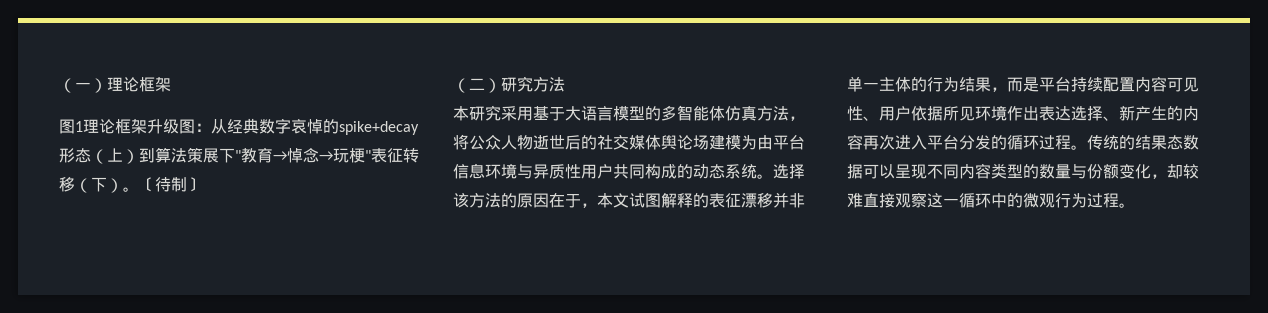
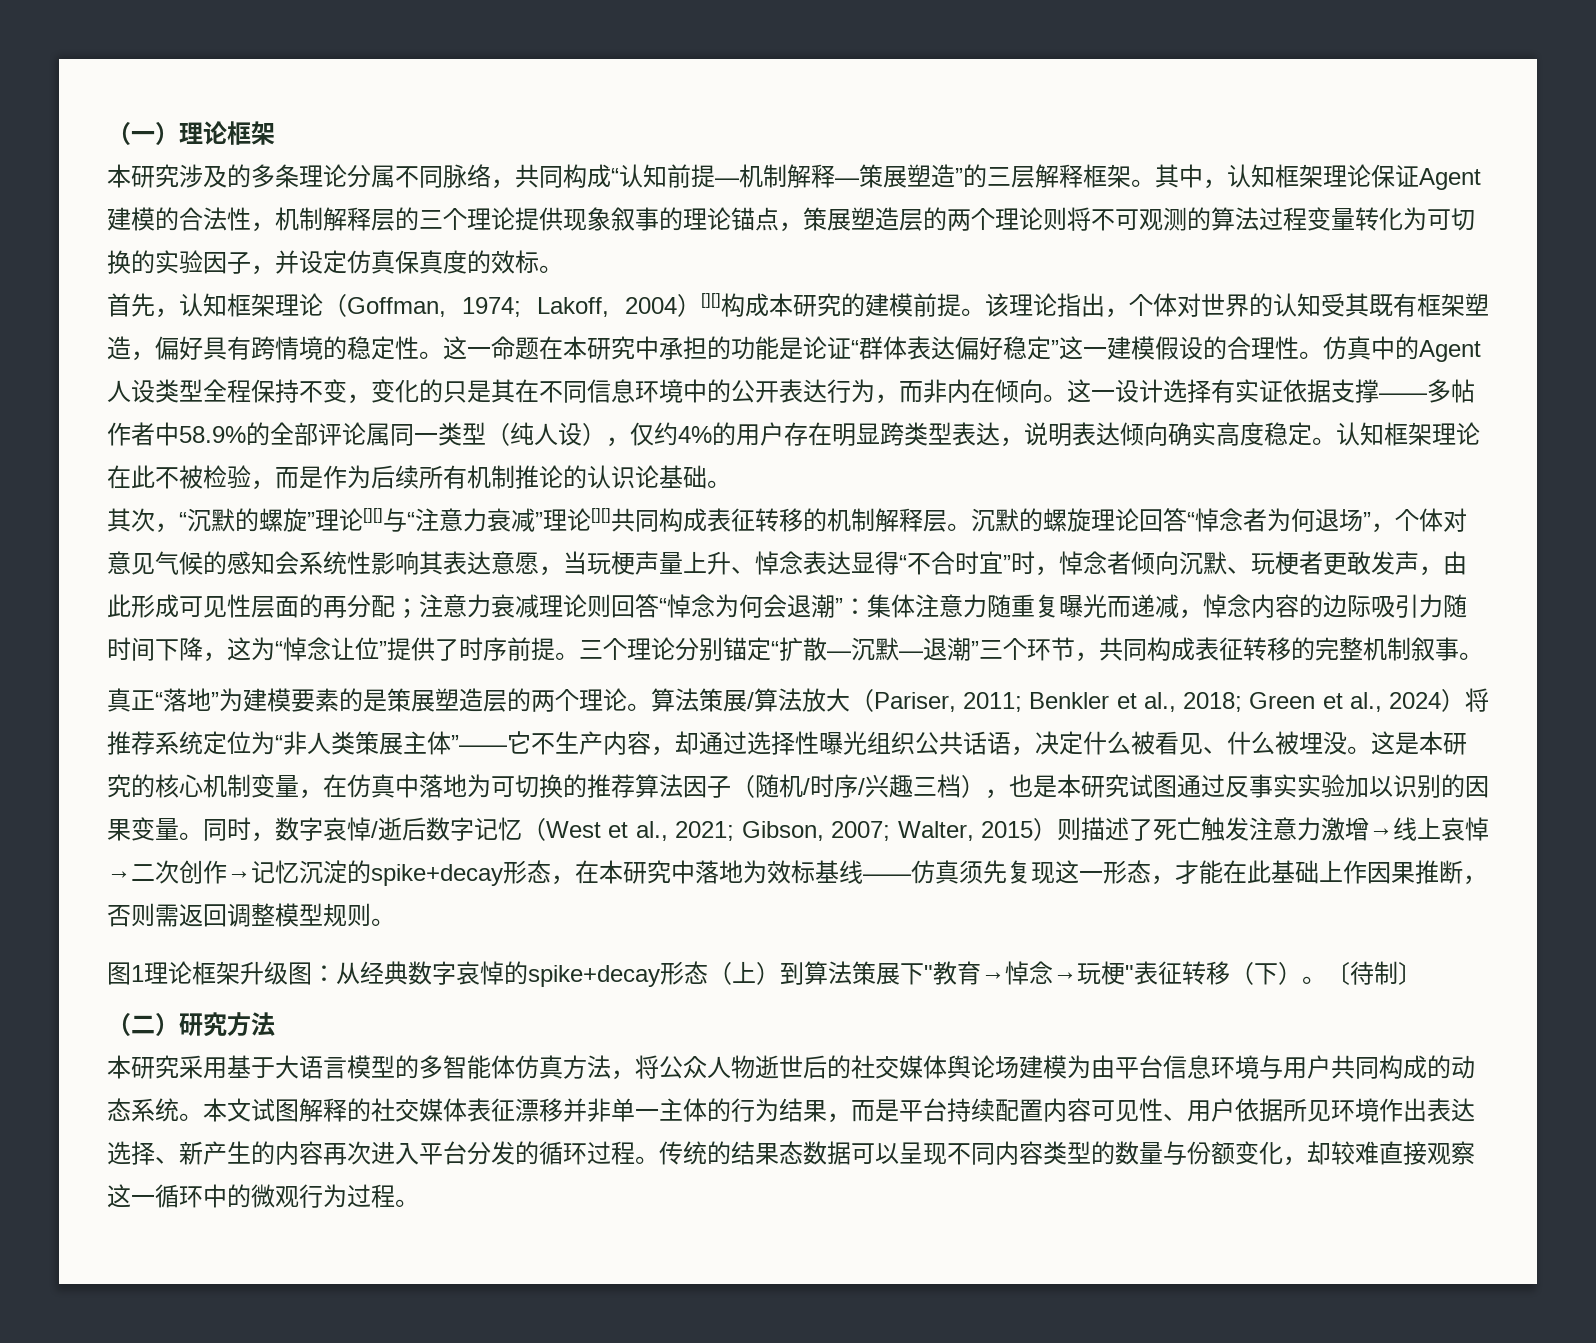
(171, 84) none -> [107,164,1481,190] [107,207,1475,232] [107,250,563,275] [107,293,1489,318] [107,336,1481,362] [107,379,1475,404] [107,422,1480,447] [107,465,731,490] [107,508,1467,533] [107,551,1467,576] [107,594,1467,619] [107,637,1483,662] [107,688,1489,712] [107,731,1467,756] [107,774,1489,799] [107,817,1489,842] [107,860,1487,886] [107,903,395,927] // 本研究涉及的多条理论分属不同脉络，共同构成“认知前提—机制解释—策展塑造”的三层解释框架。其中，认知框架理论保证Agent建模的合法性，机制解释层的三个理论提供现象叙事的理论锚点，策展塑造层的两个理论则将不可观测的算法过程变量转化为可切换的实验因子，并设定仿真保真度的效标。 // 首先，认知框架理论（Goffman, 1974; Lakoff, 2004）[][]构成本研究的建模前提。该理论指出，个体对世界的认知受其既有框架塑造，偏好具有跨情境的稳定性。这一命题在本研究中承担的功能是论证“群体表达偏好稳定”这一建模假设的合理性。仿真中的Agent人设类型全程保持不变，变化的只是其在不同信息环境中的公开表达行为，而非内在倾向。这一设计选择有实证依据支撑——多帖作者中58.9%的全部评论属同一类型（纯人设），仅约4%的用户存在明显跨类型表达，说明表达倾向确实高度稳定。认知框架理论在此不被检验，而是作为后续所有机制推论的认识论基础。 // 其次，“沉默的螺旋”理论[][]与“注意力衰减”理论[][]共同构成表征转移的机制解释层。沉默的螺旋理论回答“悼念者为何退场”，个体对意见气候的感知会系统性影响其表达意愿，当玩梗声量上升、悼念表达显得“不合时宜”时，悼念者倾向沉默、玩梗者更敢发声，由此形成可见性层面的再分配；注意力衰减理论则回答“悼念为何会退潮”：集体注意力随重复曝光而递减，悼念内容的边际吸引力随时间下降，这为“悼念让位”提供了时序前提。三个理论分别锚定“扩散—沉默—退潮”三个环节，共同构成表征转移的完整机制叙事。 // 真正“落地”为建模要素的是策展塑造层的两个理论。算法策展/算法放大（Pariser, 2011; Benkler et al., 2018; Green et al., 2024）将推荐系统定位为“非人类策展主体”——它不生产内容，却通过选择性曝光组织公共话语，决定什么被看见、什么被埋没。这是本研究的核心机制变量，在仿真中落地为可切换的推荐算法因子（随机/时序/兴趣三档），也是本研究试图通过反事实实验加以识别的因果变量。同时，数字哀悼/逝后数字记忆（West et al., 2021; Gibson, 2007; Walter, 2015）则描述了死亡触发注意力激增→线上哀悼→二次创作→记忆沉淀的spike+decay形态，在本研究中落地为效标基线——仿真须先复现这一形态，才能在此基础上作因果推断，否则需返回调整模型规则。
[533,164,581,179] 异质性 -> (1283, 1067) none
[773,164,805,179] [453,193,597,208] 选择该方法的原因在于， -> (203, 1117) none
(709, 200) none -> [371,1098,467,1122] 社交媒体

